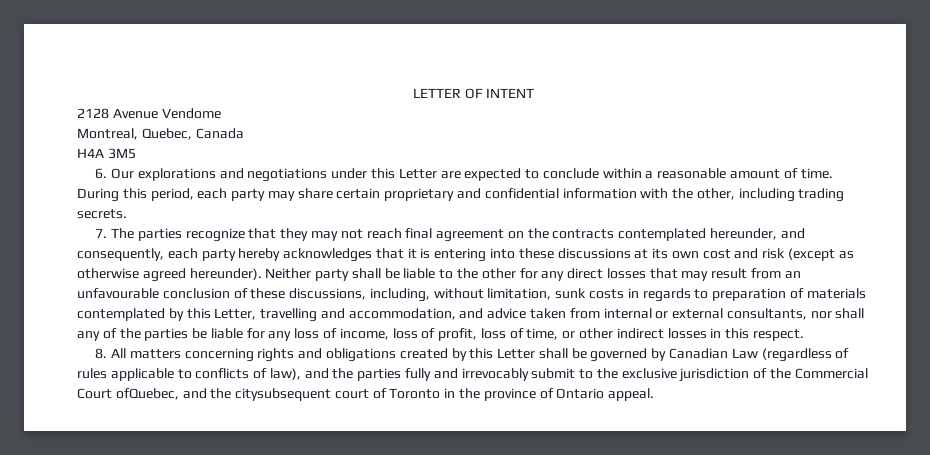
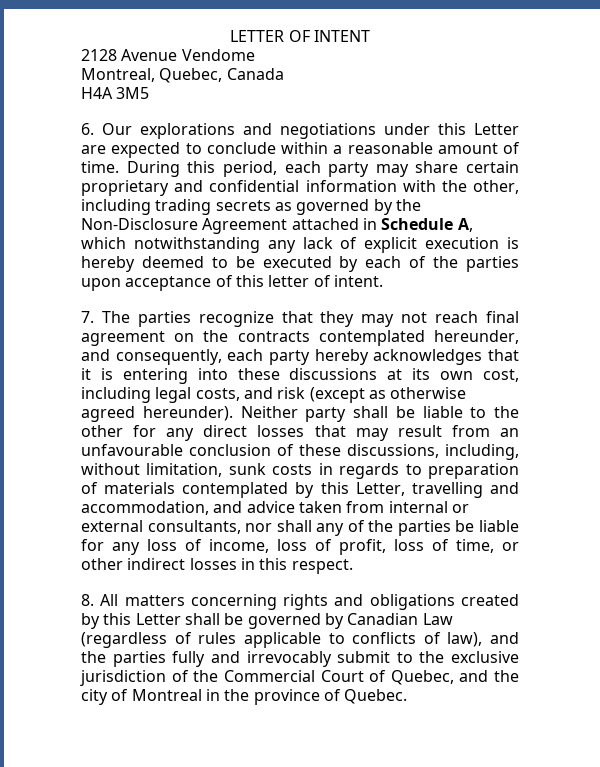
[77,209,127,219] secrets. -> [215,199,421,215] [81,218,473,234] [81,237,519,253] [81,256,520,272] [81,275,383,291] secrets as governed by the Non-Disclosure Agreement attached in Schedule A, which notwithstanding any lack of explicit execution is hereby deemed to be executed by each of the parties upon acceptance of this letter of intent.
[702,249,731,259] cost -> [483,369,520,382] [81,387,240,403] cost, including legal costs,
[115,388,441,401] ofQuebec, and the citysubsequent court of Toronto -> [369,670,519,685] [81,689,202,705] of Quebec, and the city of Montreal
[556,388,655,401] Ontario appeal. -> [344,689,408,704] Quebec.

